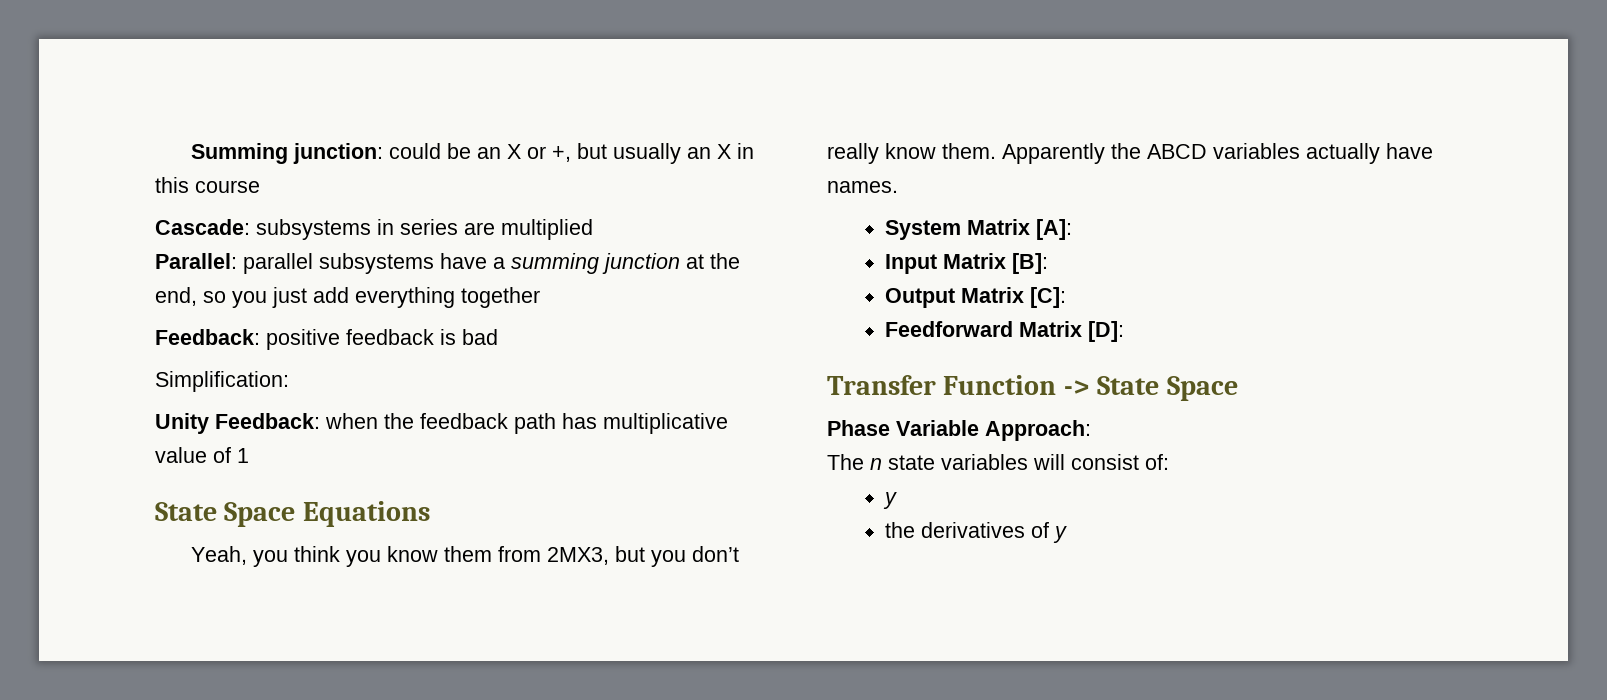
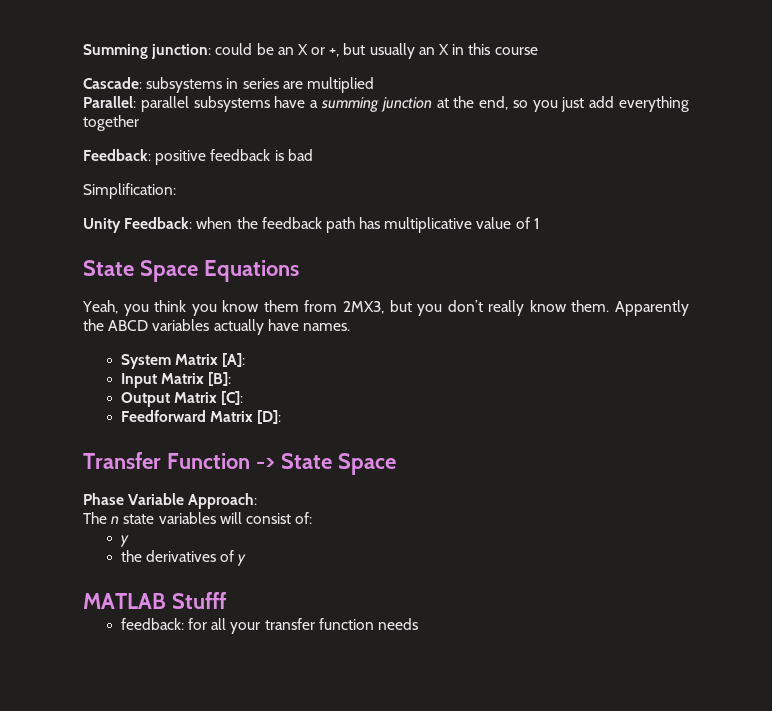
(1068, 534) none -> [83,592,227,609] [120,618,418,634] // MATLAB Stufff // feedback: for all your transfer function needs

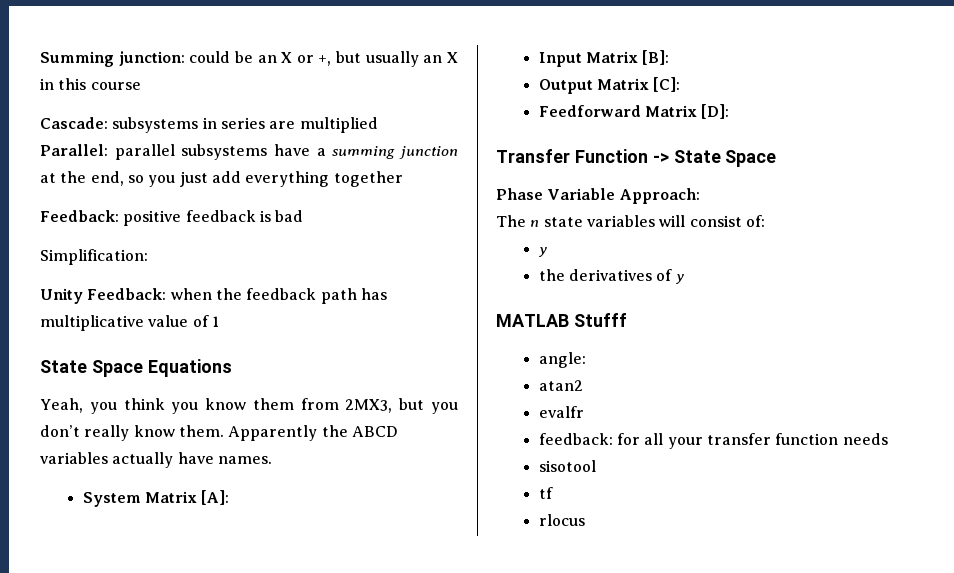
(227, 600) none -> [538,352,586,368] [538,380,583,391] [538,406,584,418] // angle: // atan2 // evalfr
(418, 624) none -> [538,460,596,472] [538,487,553,499] [538,514,585,526] // sisotool // tf // rlocus

